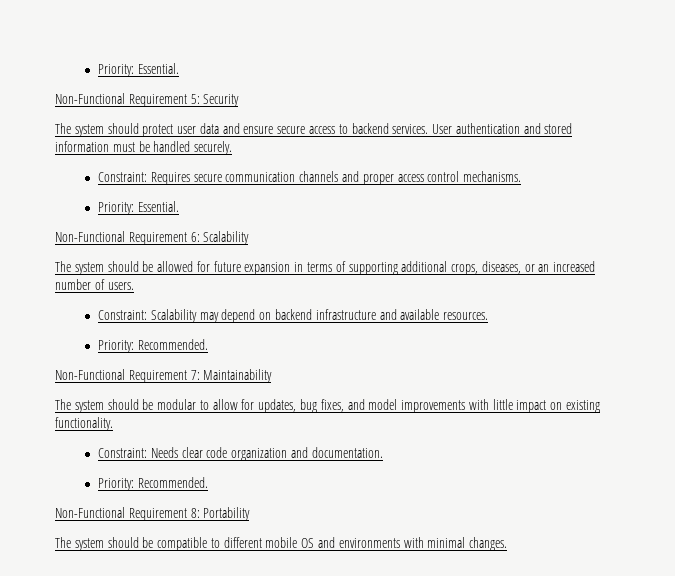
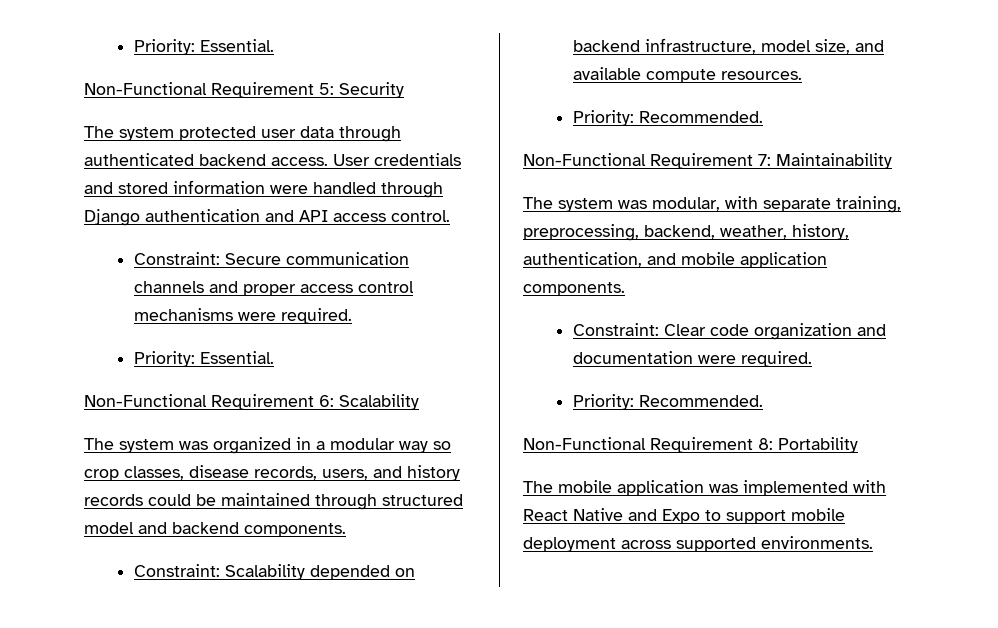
[107,123,573,137] [55,141,233,155] [98,172,222,185] should protect user data and ensure secure access to backend services. User authentication and stored information must be handled securely. // Constraint: Requires secure -> [179,126,401,142] [84,153,461,166] [84,180,443,198] [84,209,450,226] [133,252,281,265] protected user data through authenticated backend access. User credentials and stored information were handled through Django authentication and API access control. // Constraint: Secure
[463,171,522,182] mechanisms. -> [133,308,352,324] mechanisms were required.
[107,261,596,275] [55,279,134,290] [98,309,376,323] should be allowed for future expansion in terms of supporting additional crops, diseases, or an increased number of users. // Constraint: Scalability may depend on backend infrastructure -> [179,437,451,454] [84,465,460,481] [84,493,463,510] [84,522,346,537] [133,564,415,580] [572,38,850,54] was organized in a modular way so crop classes, disease records, users, and history records could be maintained through structured model and backend components. // Constraint: Scalability depended on backend infrastructure, model size,
(440, 314) none -> [645,69,716,83] compute
[107,399,601,413] [55,417,113,431] [98,447,203,458] should be modular to allow for updates, bug fixes, and model improvements with little impact on existing functionality. // Constraint: Needs clear -> [618,196,901,213] [523,224,849,241] [523,252,827,268] [523,282,625,296] [572,323,706,336] was modular, with separate training, preprocessing, backend, weather, history, authentication, and mobile application components. // Constraint: Clear
[311,447,383,458] documentation. -> [572,351,812,367] documentation were required.
[74,537,508,551] system should be compatible to different mobile OS and environments with minimal changes. -> [558,480,886,496] [523,508,845,524] [523,536,873,552] mobile application was implemented with React Native and Expo to support mobile deployment across supported environments.

